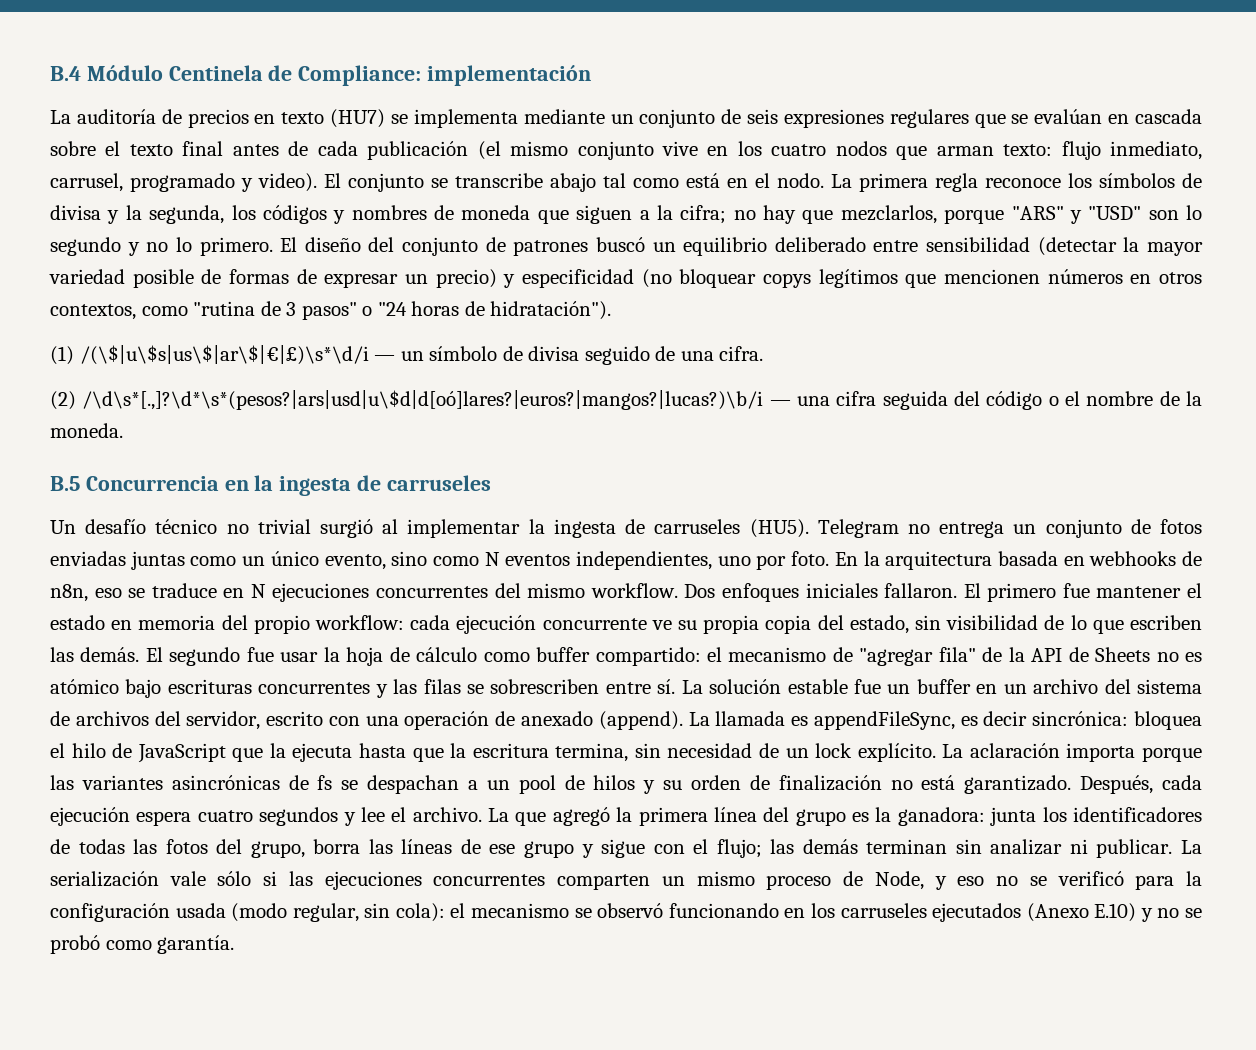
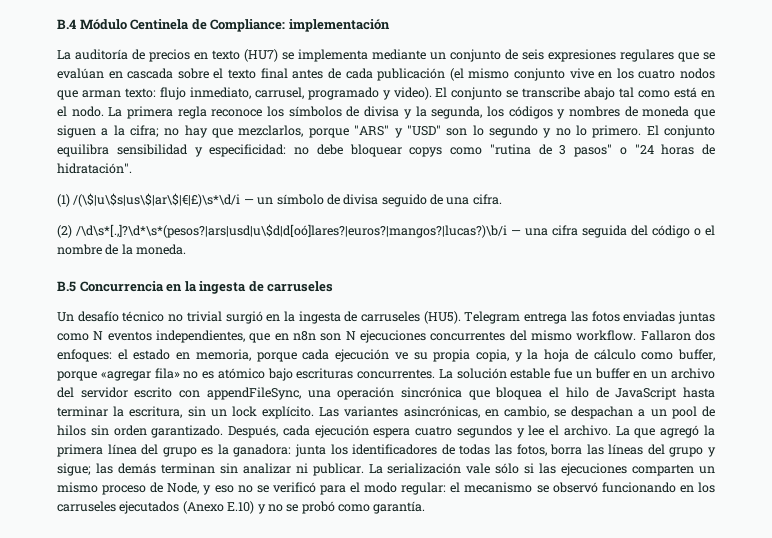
[304,237,1203,256] [49,269,1202,288] [50,304,136,320] diseño del conjunto de patrones buscó un equilibrio deliberado entre sensibilidad (detectar la mayor variedad posible de formas de expresar un precio) y especificidad (no bloquear copys legítimos que mencionen números en otros contextos, -> [664,125,716,138] [57,144,443,157] conjunto equilibra sensibilidad y especificidad: no debe bloquear copys
[490,301,612,320] hidratación"). -> [57,163,132,174] hidratación".
[382,519,521,538] al implementar -> [266,314,281,322] en
[907,519,1202,538] [50,551,1203,570] [50,583,245,602] no entrega un conjunto de fotos enviadas juntas como un único evento, sino como N eventos independientes, uno por foto. En la arquitectura basada en webhooks de n8n, eso se traduce en -> [524,311,716,324] [57,330,342,343] entrega las fotos enviadas juntas como N eventos independientes, que en n8n son
[684,583,1202,602] [50,615,647,634] Dos enfoques iniciales fallaron. El primero fue mantener el estado en memoria del propio workflow: cada ejecución concurrente -> [640,330,715,341] [57,349,390,362] Fallaron dos enfoques: el estado en memoria, porque cada ejecución
[765,615,1203,634] [50,647,319,666] copia del estado, sin visibilidad de lo que escriben las demás. El segundo fue usar -> [475,349,523,362] copia, y
[536,647,1151,666] buffer compartido: el mecanismo de "agregar fila" de la API de Sheets -> [677,349,715,361] [57,368,180,381] buffer, porque «agregar fila»
[258,679,676,698] concurrentes y las filas se sobrescriben entre sí. -> [357,369,436,379] concurrentes.
[1137,679,1202,694] [50,711,261,730] sistema de archivos del servidor, -> [80,387,128,398] servidor
(360, 721) none -> [206,387,301,400] appendFileSync,
[495,711,1129,730] de anexado (append). La llamada es appendFileSync, es decir sincrónica: -> [401,387,490,400] sincrónica que
[232,743,1202,762] [50,775,333,790] que la ejecuta hasta que la escritura termina, sin necesidad de un lock explícito. La aclaración importa porque las variantes asincrónicas de fs -> [682,387,715,398] [57,406,549,419] hasta terminar la escritura, sin un lock explícito. Las variantes asincrónicas, en cambio,
[643,775,956,794] y su orden de finalización no está -> [90,425,147,436] sin orden
[165,839,762,858] fotos del grupo, borra las líneas de ese grupo y sigue con el flujo; -> [516,444,716,457] [57,463,91,476] fotos, borra las líneas del grupo y sigue;
[433,874,546,886] concurrentes -> (628, 469) none
[1185,871,1202,886] [50,903,445,922] la configuración usada (modo regular, sin cola): -> [350,482,447,495] el modo regular:

